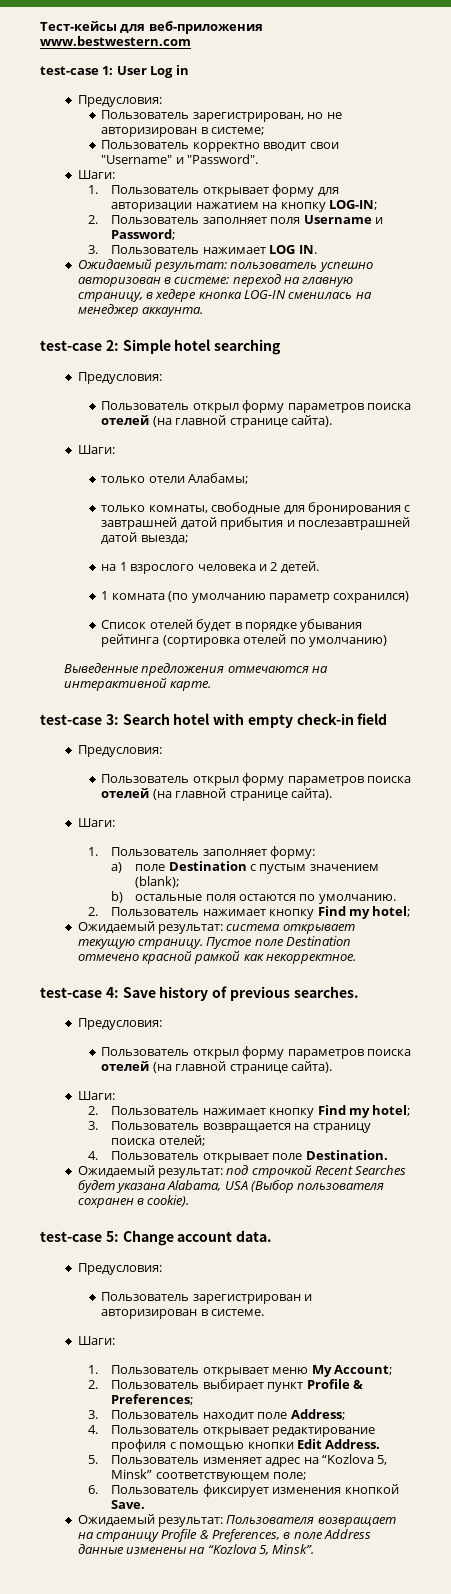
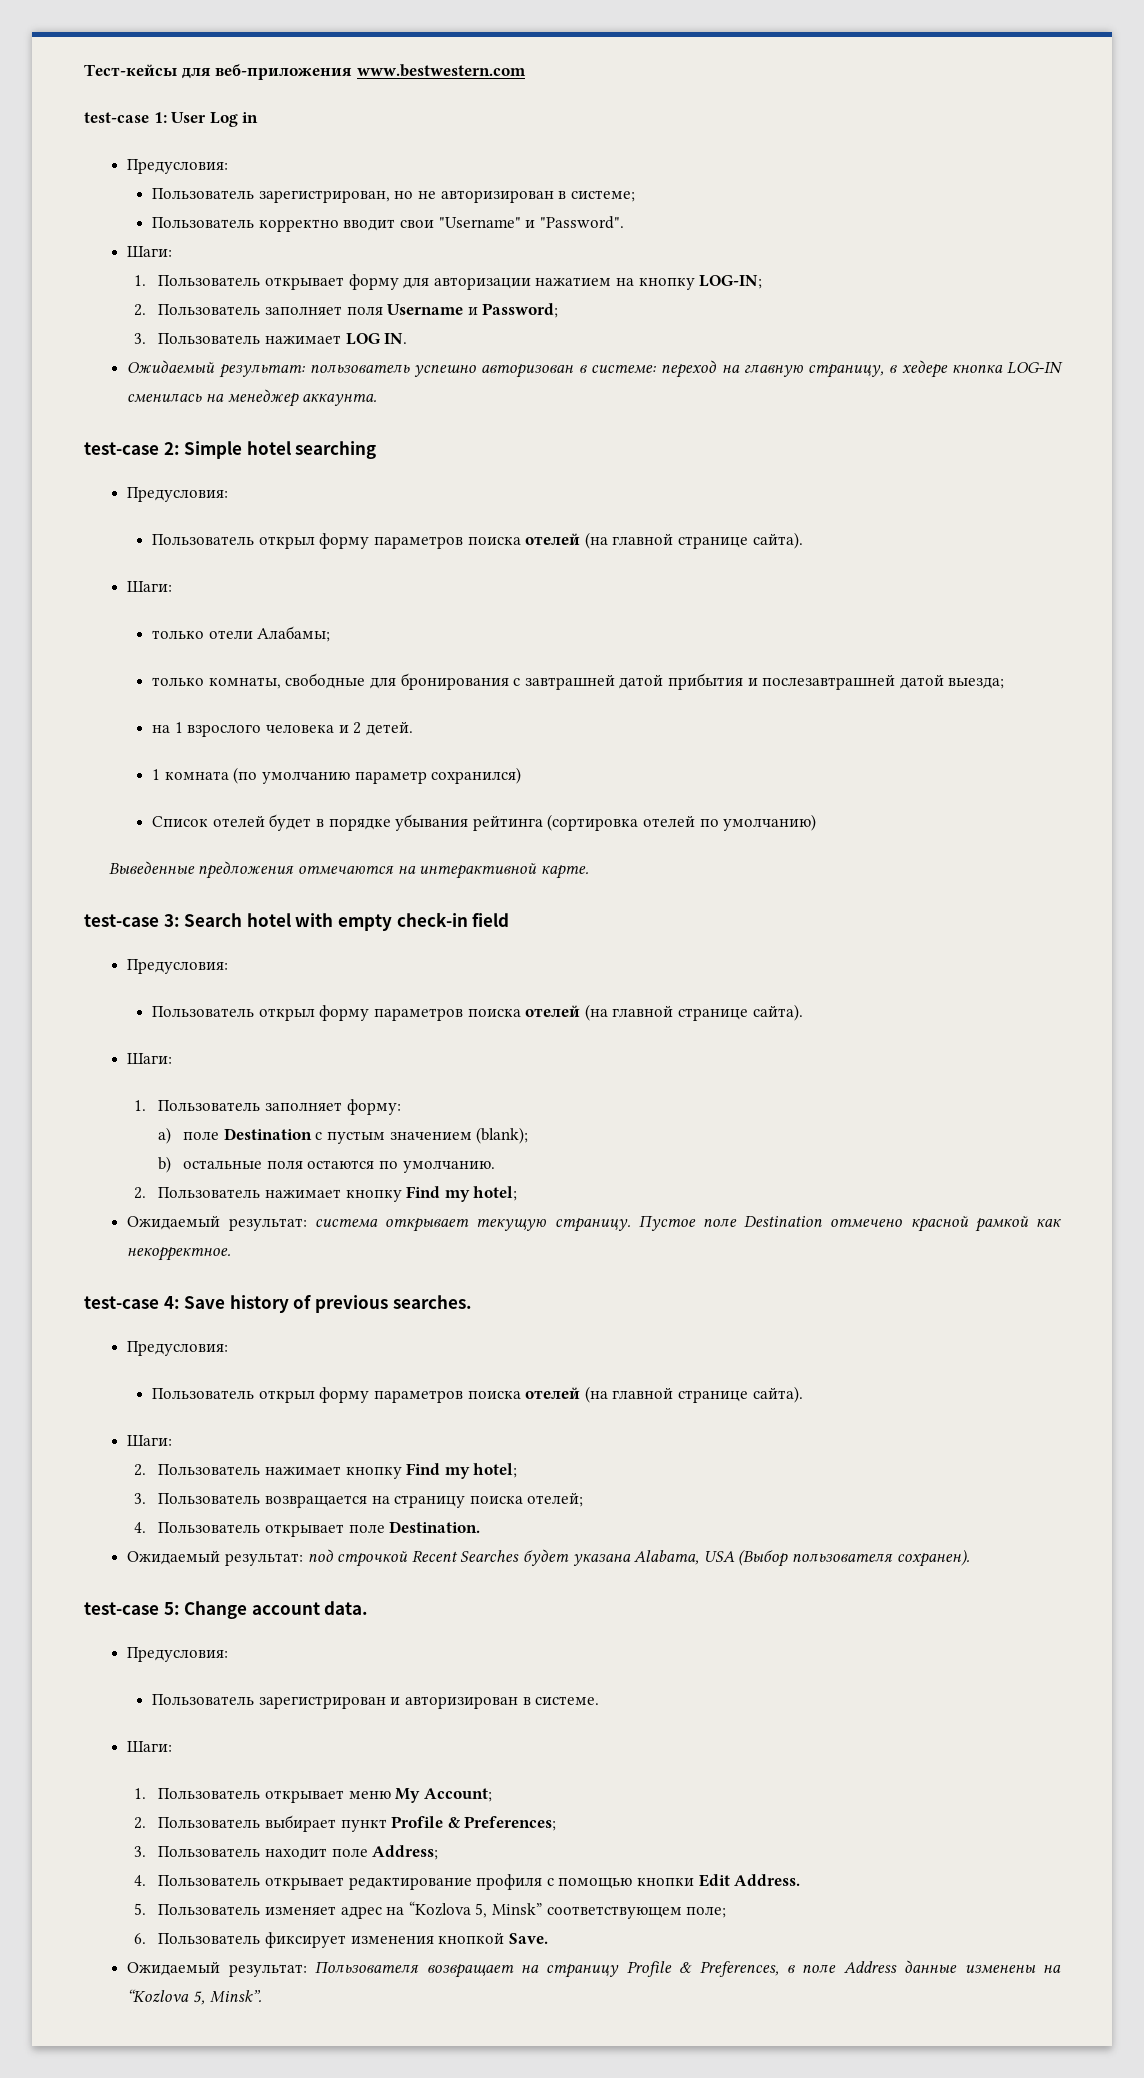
[77,1195,190,1208] сохранен в cookie). -> [896,1549,970,1567] сохранен).

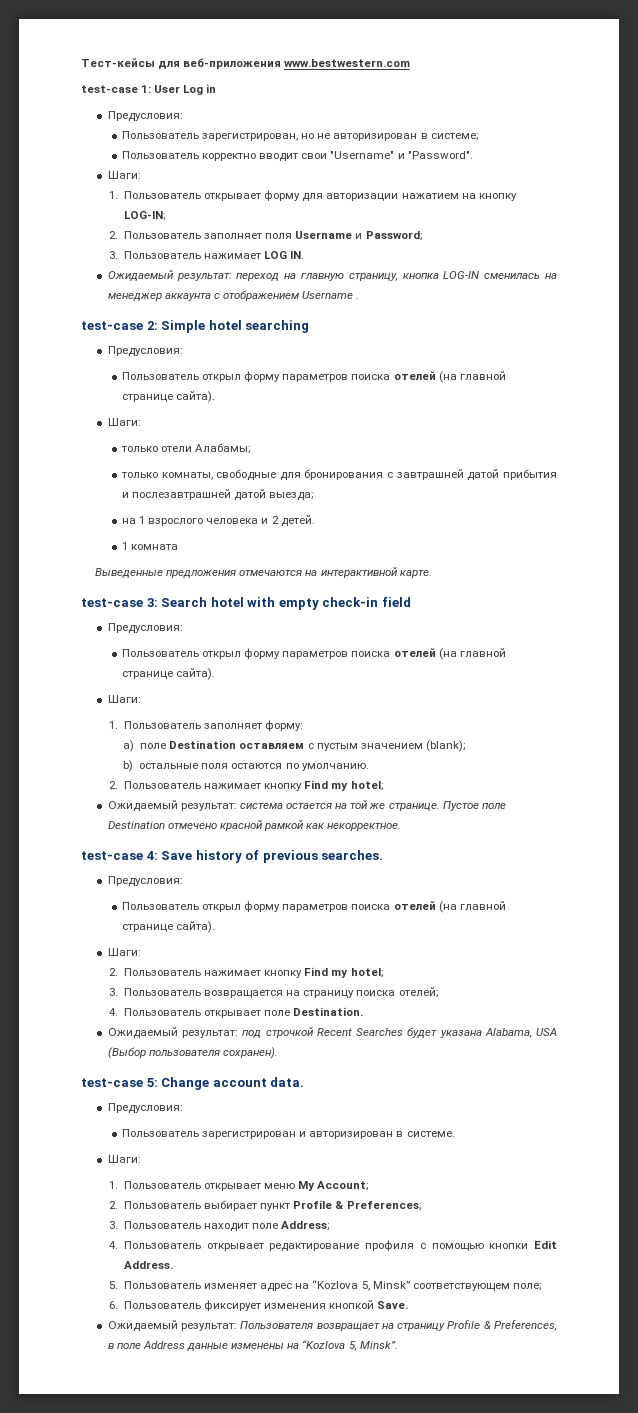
[309,364,656,378] пользователь успешно авторизован в системе: -> (232, 277) none
[889,360,948,378] в хедере -> (398, 277) none
[302,394,378,406] аккаунта. -> [164,290,360,301] аккаунта с отображением Username .
[233,767,522,784] [152,814,817,831] (по умолчанию параметр сохранился) // Список отелей будет в порядке убывания рейтинга (сортировка отелей по умолчанию) -> (179, 547) none
(312, 1134) none -> [239,743,305,749] оставляем
[385,1218,631,1232] открывает текущую страницу. -> [286,800,440,811] остается на той же странице.

